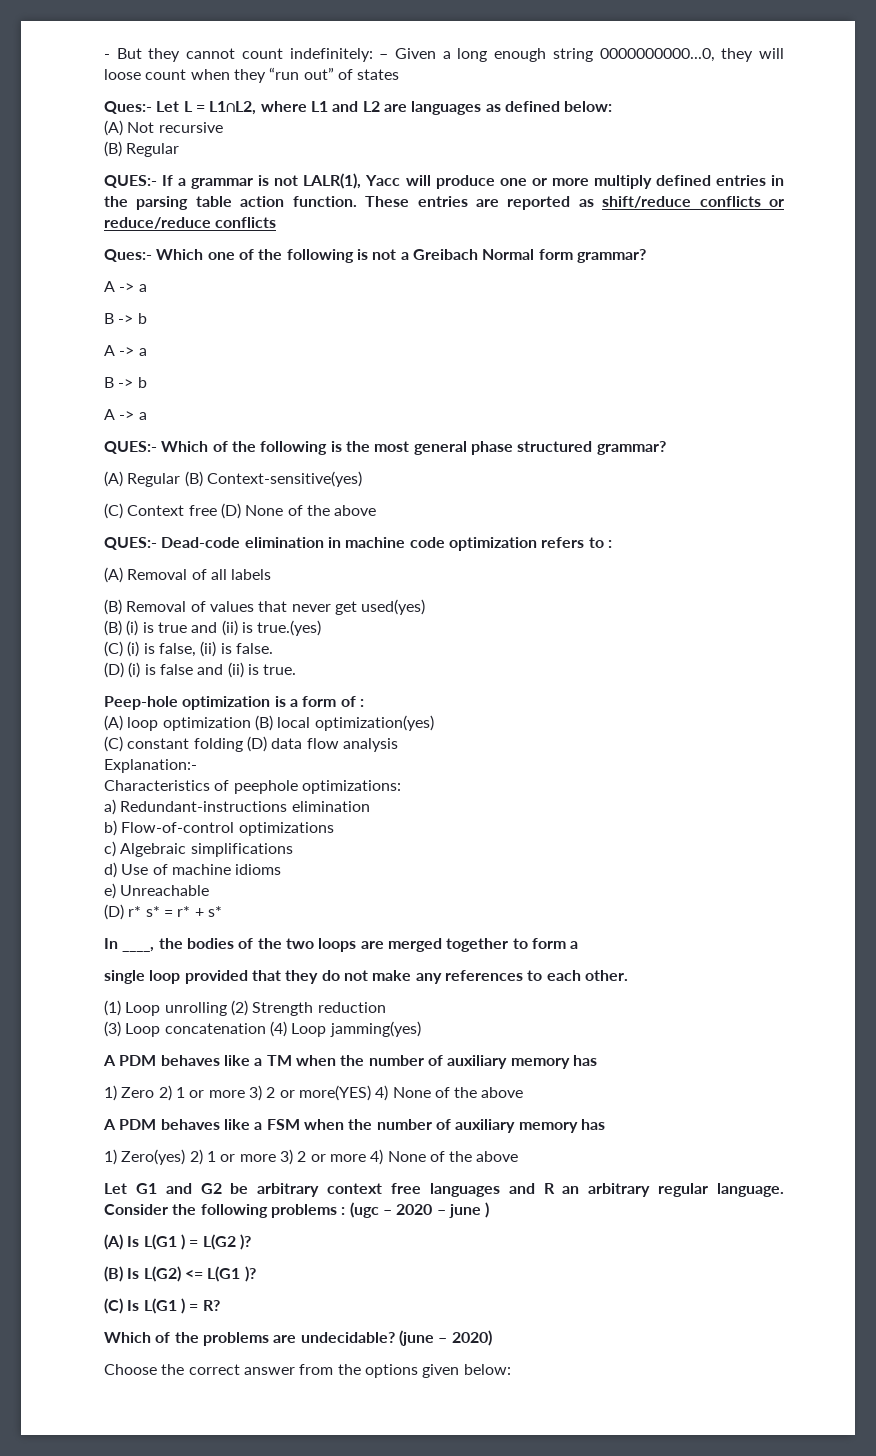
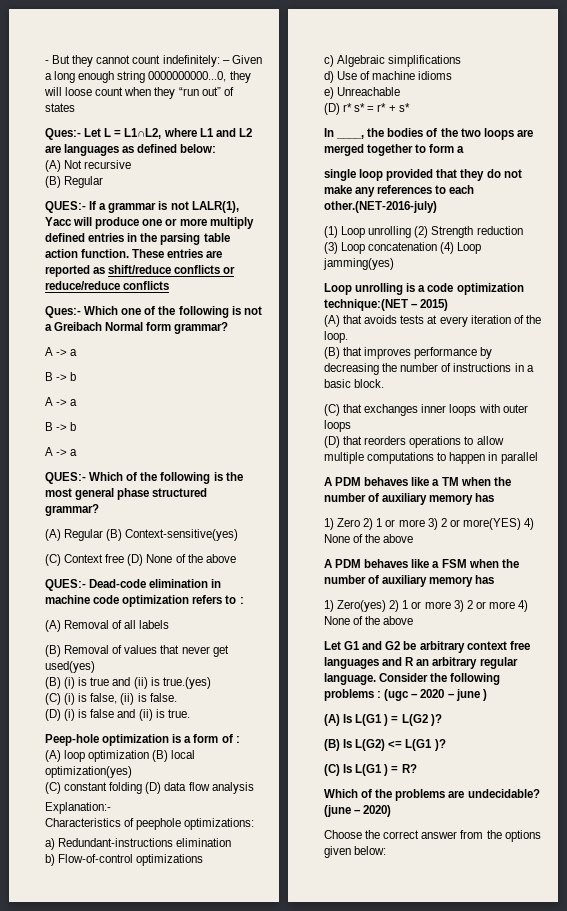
[584,970,628,981] other. -> [324,201,437,213] other.(NET-2016-july)
(421, 1029) none -> [324,283,524,295] [324,299,449,311] [324,315,541,327] [324,331,348,343] [324,347,493,359] [324,363,534,375] [324,379,385,388] [324,404,528,416] [324,420,351,432] [324,436,504,448] [324,452,538,464] // Loop unrolling is a code optimization technique:(NET – 2015) // (A) that avoids tests at every iteration of the loop. // (B) that improves performance by decreasing the number of instructions in a basic block. // (C) that exchanges inner loops with outer loops // (D) that reorders operations to allow multiple computations to happen in parallel

